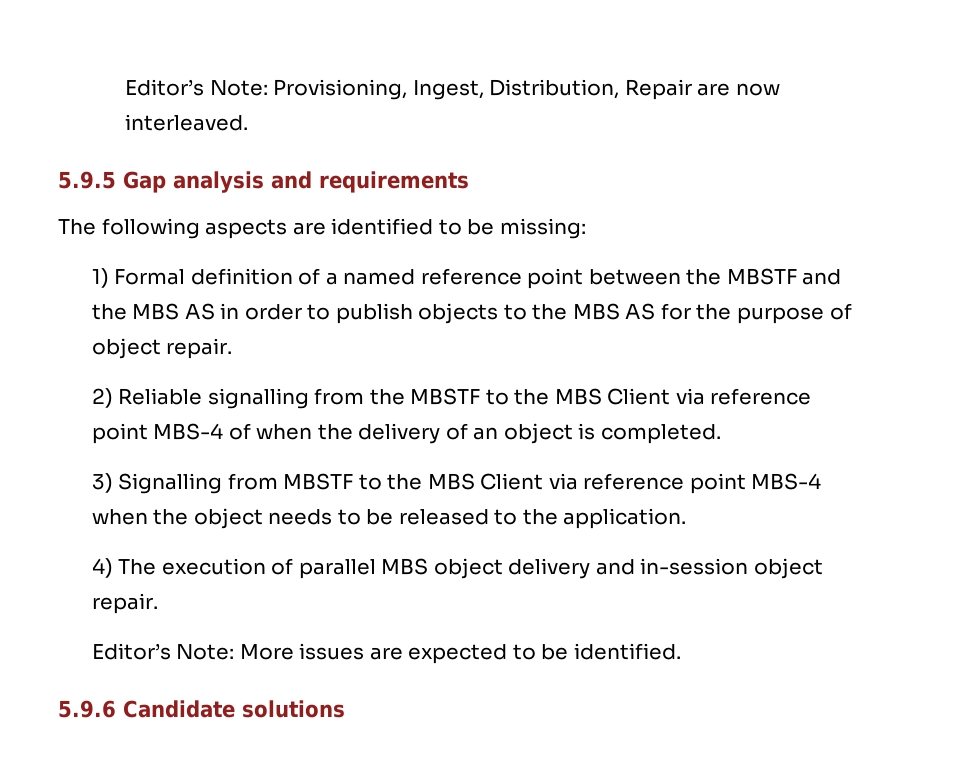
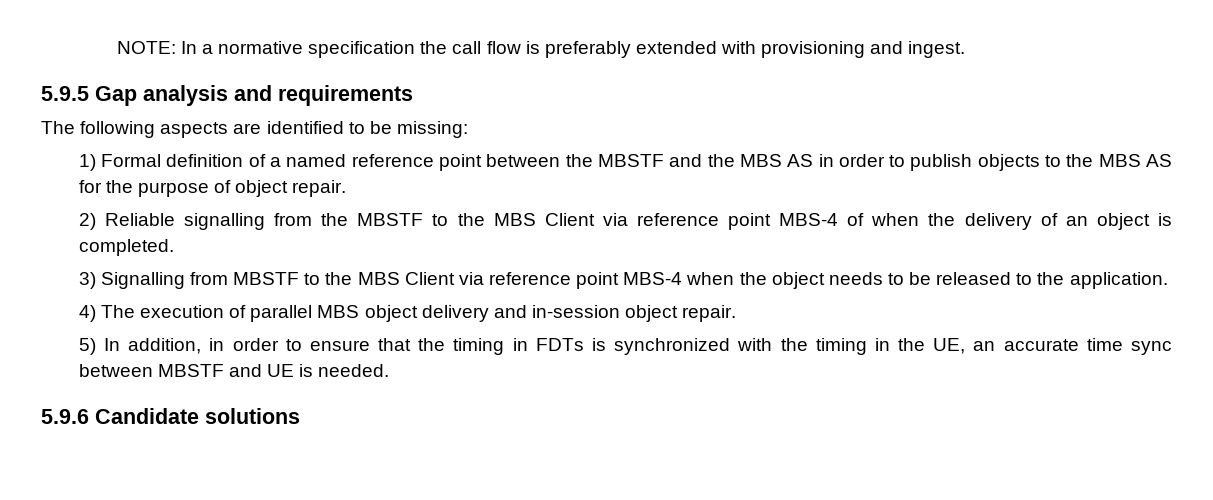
[125,79,780,100] [125,114,249,131] Editor’s Note: Provisioning, Ingest, Distribution, Repair are now interleaved. -> [116,41,966,58] NOTE: In a normative specification the call flow is preferably extended with provisioning and ingest.
[91,643,681,664] Editor’s Note: More issues are expected to be identified. -> [78,338,1172,355] [78,364,390,377] 5) In addition, in order to ensure that the timing in FDTs is synchronized with the timing in the UE, an accurate time sync between MBSTF and UE is needed.

